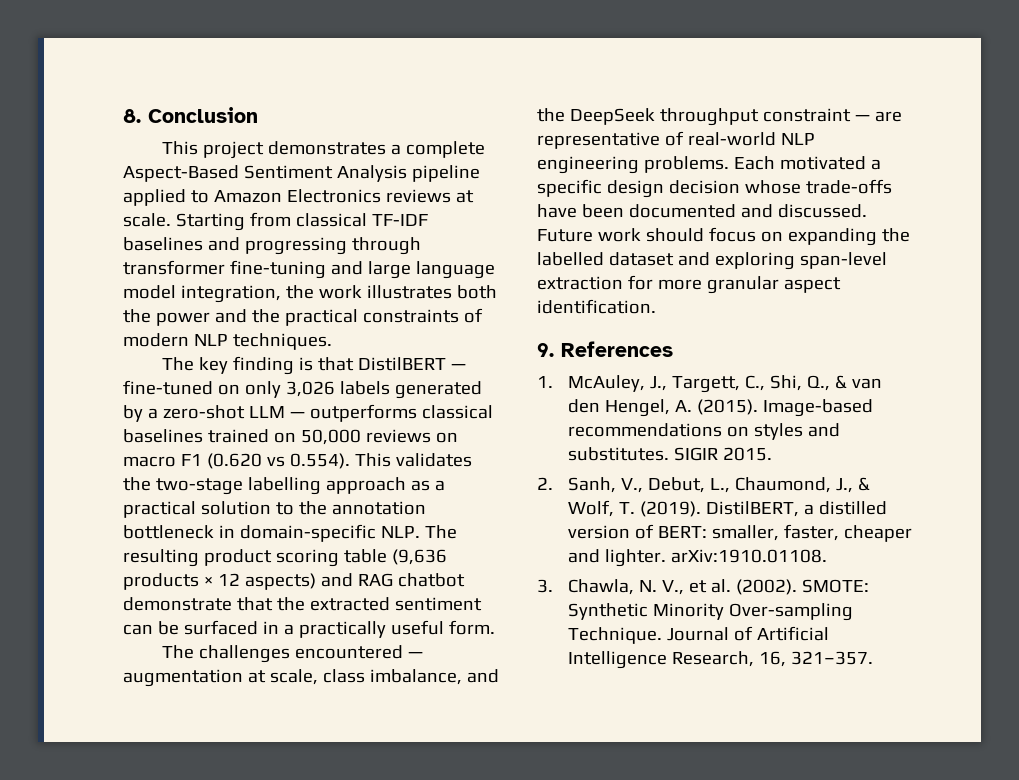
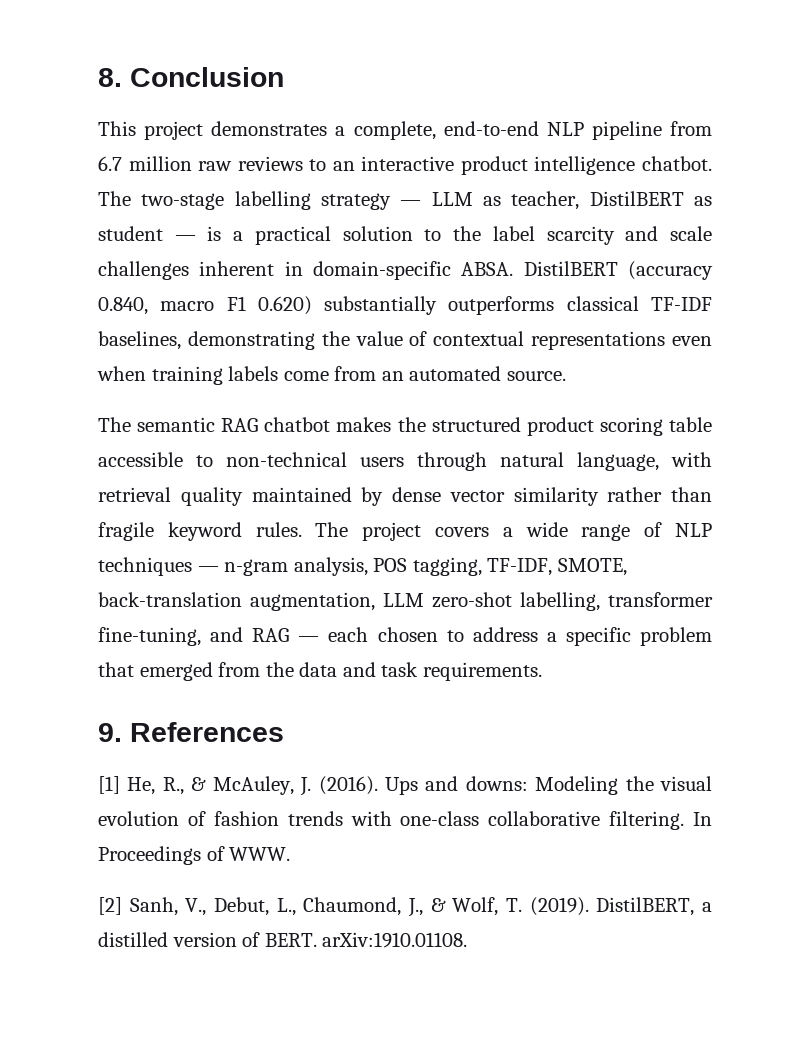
[405,141,485,158] [123,165,480,182] [123,189,474,206] [123,212,428,231] [123,237,421,255] [123,260,495,279] [123,285,497,303] [123,308,483,326] [123,333,332,350] [161,356,466,375] [123,380,482,399] [123,404,493,422] [123,429,458,445] [123,453,472,469] [123,477,430,495] complete Aspect-Based Sentiment Analysis pipeline applied to Amazon Electronics reviews at scale. Starting from classical TF-IDF baselines and progressing through transformer fine-tuning and large language model integration, the work illustrates both the power and the practical constraints of modern NLP techniques. // The key finding is that DistilBERT — fine-tuned on only 3,026 labels generated by a zero-shot LLM — outperforms classical baselines trained on 50,000 reviews on macro F1 (0.620 vs 0.554). This validates the two-stage labelling approach as -> [353,121,712,140] [98,156,712,175] [98,191,712,210] [98,226,222,241] complete, end-to-end NLP pipeline from 6.7 million raw reviews to an interactive product intelligence chatbot. The two-stage labelling strategy — LLM as teacher, DistilBERT as student — is
[331,501,426,515] [123,524,457,542] [123,549,447,567] [123,573,465,590] [123,597,482,611] [123,620,495,638] [161,645,423,663] [123,669,499,687] [537,108,902,126] [537,131,815,149] [537,156,881,174] [537,179,892,198] [537,204,867,218] [537,227,910,246] [537,252,887,270] [537,275,841,294] [537,299,656,314] [537,341,673,357] [537,375,883,393] [568,399,874,417] [568,423,841,440] [568,447,773,461] [537,477,553,490] annotation bottleneck in domain-specific NLP. The resulting product scoring table (9,636 products × 12 aspects) and RAG chatbot demonstrate that the extracted sentiment can be surfaced in a practically useful form. // The challenges encountered — augmentation at scale, class imbalance, and the DeepSeek throughput constraint — are representative of real-world NLP engineering problems. Each motivated a specific design decision whose trade-offs have been documented and discussed. Future work should focus on expanding the labelled dataset and exploring span-level extraction for more granular aspect identification. // 9. References // 1. McAuley, J., Targett, C., Shi, Q., & van den Hengel, A. (2015). Image-based recommendations on styles and substitutes. SIGIR 2015. // 2. -> [492,226,713,245] [98,261,713,280] [98,296,712,315] [98,331,712,350] [97,366,566,385] [98,417,713,436] [98,452,712,471] [98,487,712,506] [98,522,712,541] [98,557,627,576] [98,592,713,611] [98,627,713,646] [98,662,542,681] [98,722,284,742] [98,776,712,796] [98,811,712,830] [98,846,291,865] [98,897,122,915] label scarcity and scale challenges inherent in domain-specific ABSA. DistilBERT (accuracy 0.840, macro F1 0.620) substantially outperforms classical TF-IDF baselines, demonstrating the value of contextual representations even when training labels come from an automated source. // The semantic RAG chatbot makes the structured product scoring table accessible to non-technical users through natural language, with retrieval quality maintained by dense vector similarity rather than fragile keyword rules. The project covers a wide range of NLP techniques — n-gram analysis, POS tagging, TF-IDF, SMOTE, back-translation augmentation, LLM zero-shot labelling, transformer fine-tuning, and RAG — each chosen to address a specific problem that emerged from the data and task requirements. // 9. References // [1] He, R., & McAuley, J. (2016). Ups and downs: Modeling the visual evolution of fashion trends with one-class collaborative filtering. In Proceedings of WWW. // [2]
[658,524,913,542] [568,549,828,567] [537,579,870,595] [568,603,854,621] [568,626,830,644] [568,651,874,669] BERT: smaller, faster, cheaper and lighter. arXiv:1910.01108. // 3. Chawla, N. V., et al. (2002). SMOTE: Synthetic Minority Over-sampling Technique. Journal of Artificial Intelligence Research, 16, 321–357. -> [264,932,468,948] BERT. arXiv:1910.01108.

